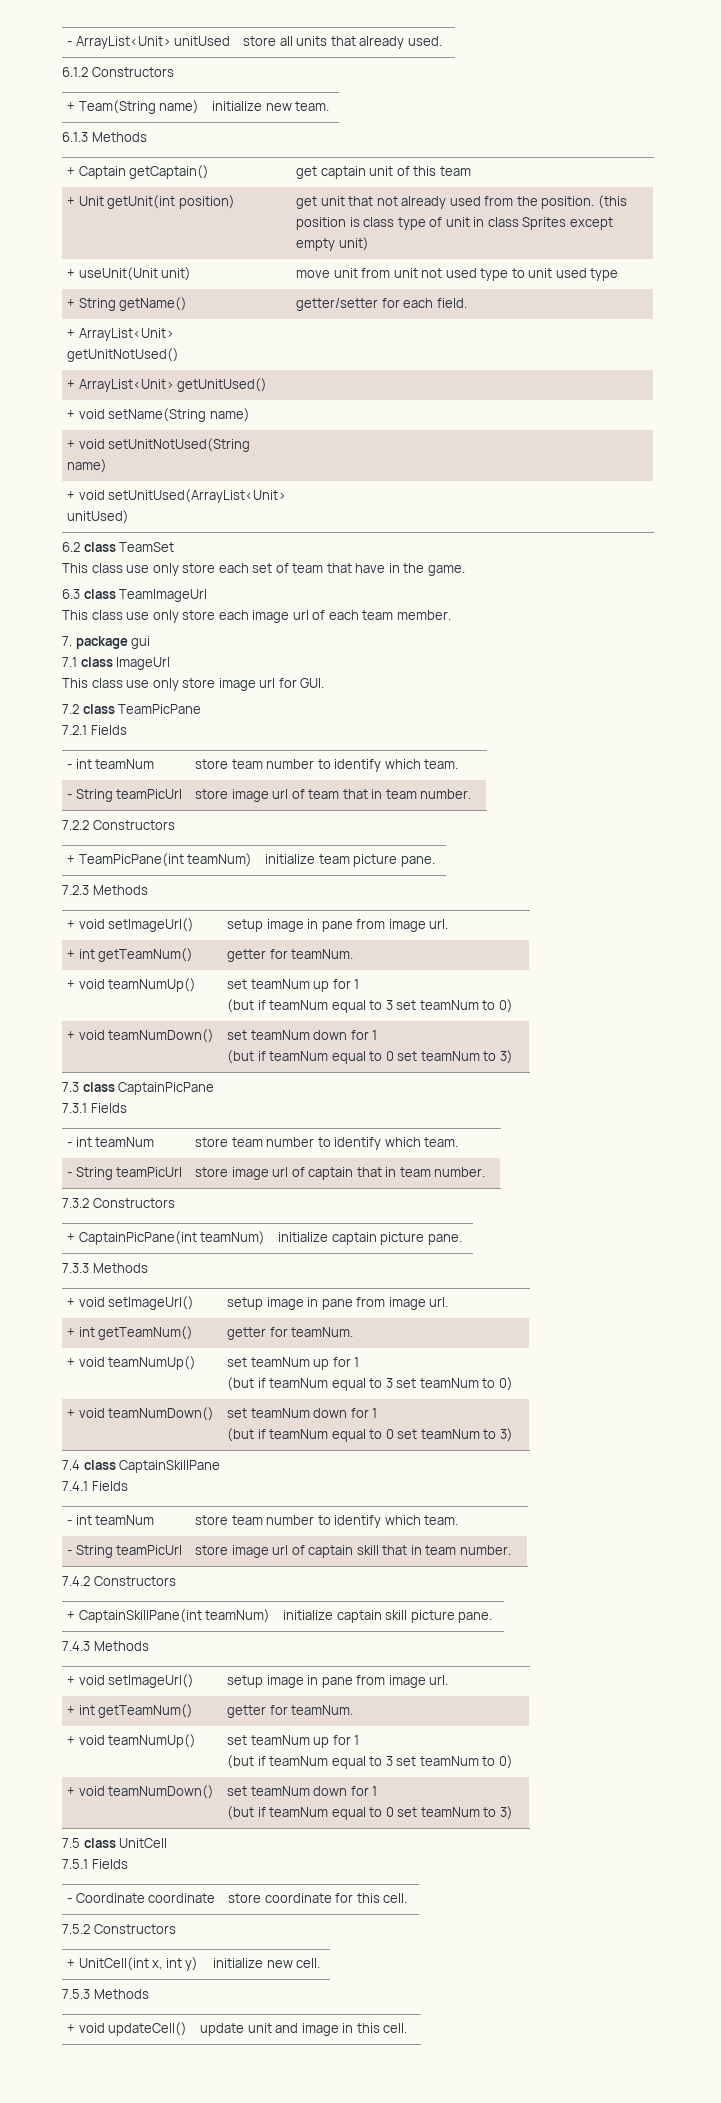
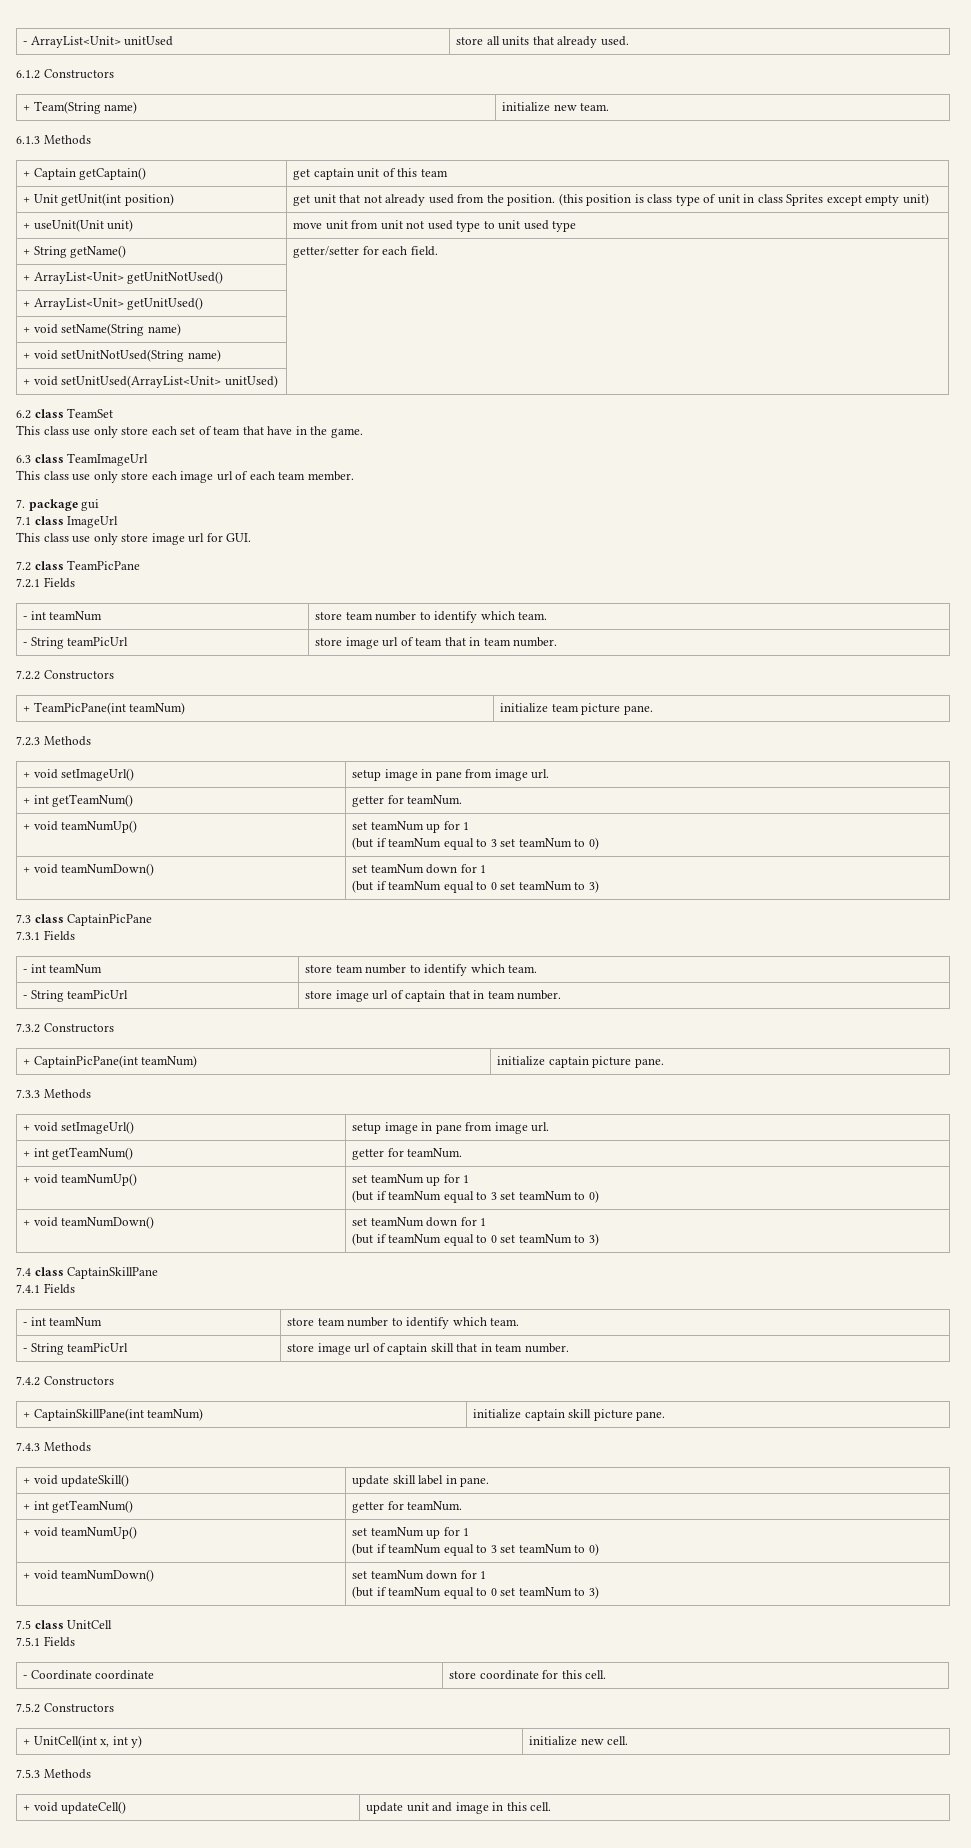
[108,1674,195,1688] [227,1675,449,1688] setImageUrl() | setup image in pane from image url. -> [61,1474,130,1487] [352,1475,490,1487] updateSkill() | update skill label in pane.

